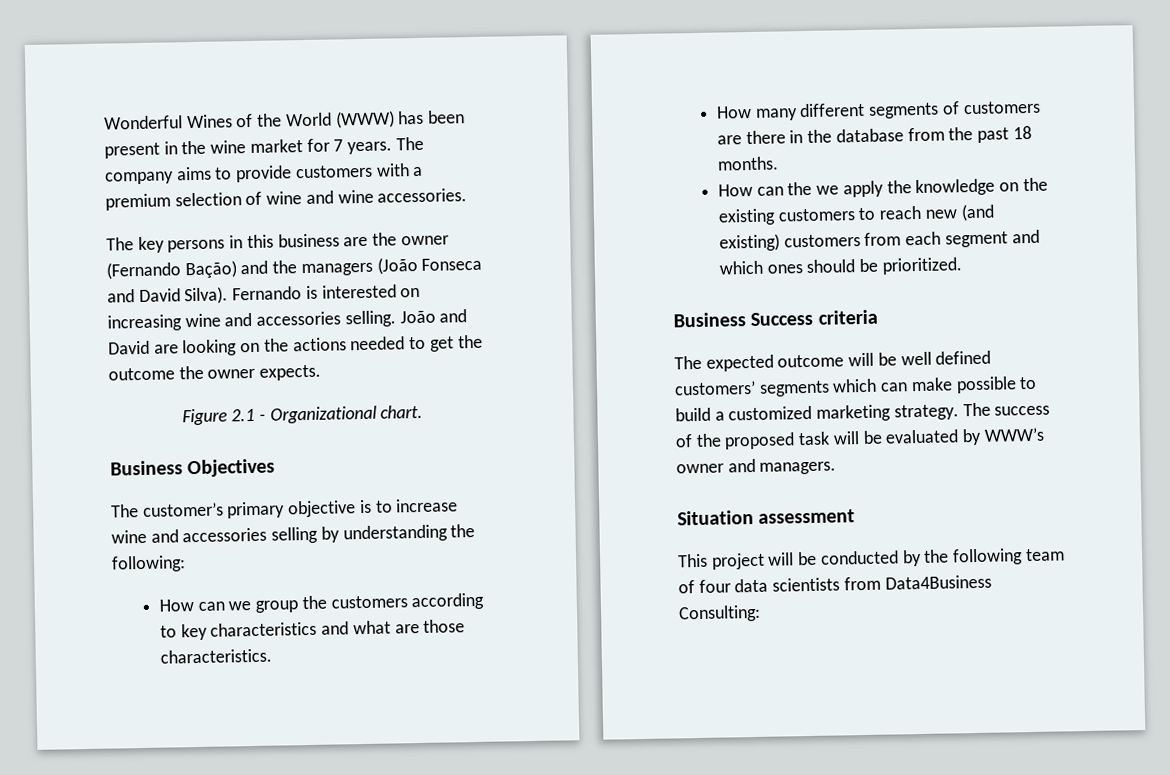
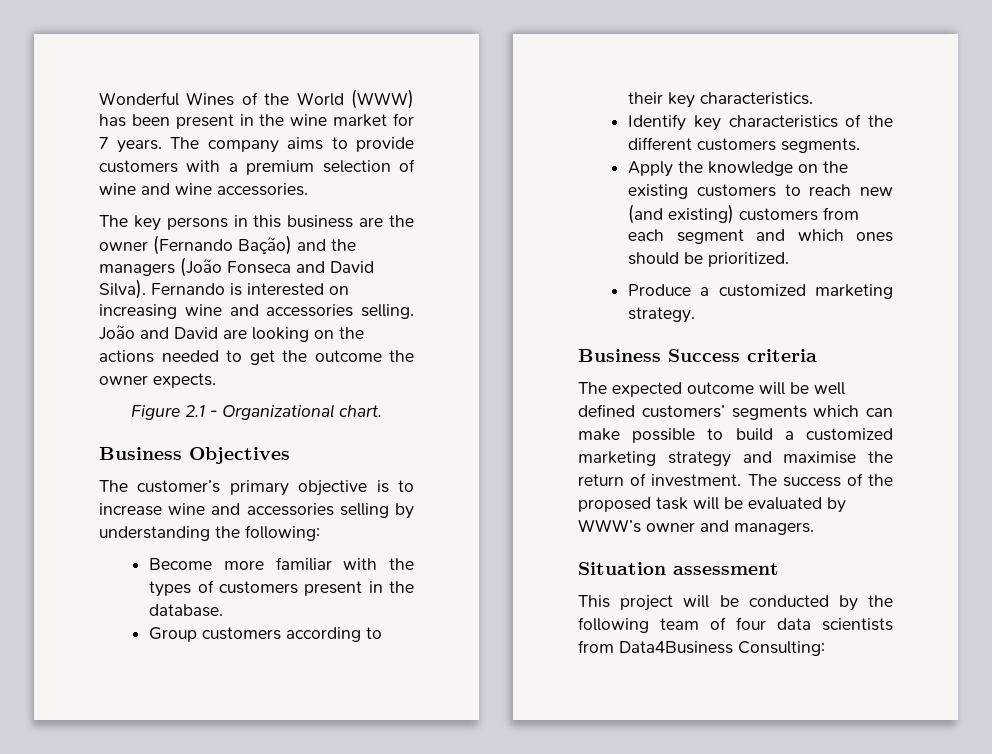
[158,592,485,613] [159,619,466,641] [159,648,272,664] [715,100,1041,121] [716,125,1032,145] [716,156,779,171] [717,180,884,198] How can we group the customers according to key characteristics and what are those characteristics. // How many different segments of customers are there in the database from the past 18 months. // How can the we apply -> [149,557,414,571] [149,580,414,597] [149,604,224,617] [149,627,383,642] [628,92,814,108] [628,114,893,131] [628,137,861,153] [628,161,674,177] Become more familiar with the types of customers present in the database. // Group customers according to their key characteristics. // Identify key characteristics of the different customers segments. // Apply
(963, 266) none -> [628,284,893,299] [628,307,696,323] // Produce a customized marketing strategy.
[893,404,959,421] strategy. -> [667,451,893,467] [578,473,742,487] strategy and maximise the return of investment.

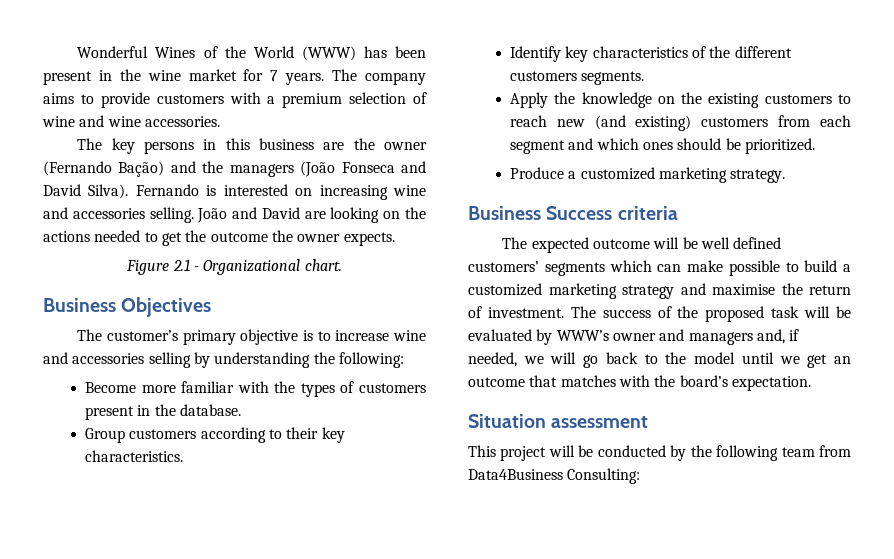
[734,522,814,535] managers. -> [688,329,800,345] [468,352,851,368] [468,375,811,391] managers and, if needed, we will go back to the model until we get an outcome that matches with the board’s expectation.
[710,617,893,631] of four data scientists -> (815, 452) none

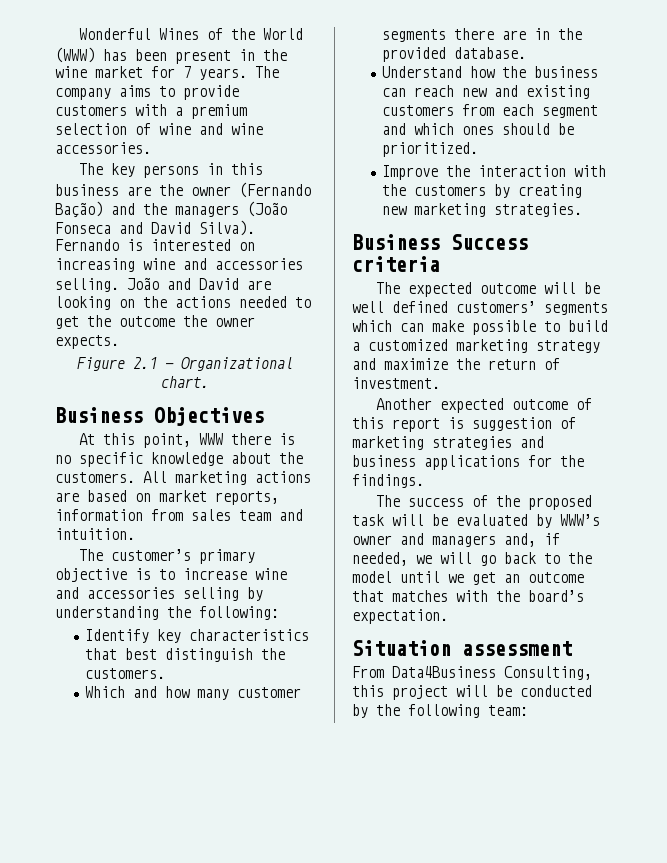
(212, 307) none -> [79,433,296,448] [55,452,303,467] [55,471,311,485] [55,490,279,505] [55,509,303,521] [55,528,135,540] // At this point, WWW there is no specific knowledge about the customers. All marketing actions are based on market reports, information from sales team and intuition.
[84,381,426,397] [84,404,241,420] [84,427,345,443] [84,450,183,462] [509,46,792,62] [509,71,645,85] [509,92,851,108] [509,115,692,131] Become more familiar with the types of customers present in the database. // Group customers according to their key characteristics. // Identify key characteristics of the different customers segments. // Apply the knowledge on the existing customers to reach new (and existing) -> [85,629,310,643] [85,648,286,662] [85,668,166,679] [85,686,302,700] [382,28,583,42] [382,47,527,62] [382,66,599,78] [382,85,591,99] Identify key characteristics that best distinguish the customers. // Which and how many customer segments there are in the provided database. // Understand how the business can reach new and existing
[509,167,786,183] Produce a customized marketing strategy. -> [382,165,607,180] [382,184,583,198] [382,203,583,217] Improve the interaction with the customers by creating new marketing strategies.
[712,284,775,295] maximise -> [384,358,448,370] maximize
(564, 312) none -> [376,398,593,413] [352,417,576,432] [352,436,544,450] [352,455,584,470] [352,474,424,488] // Another expected outcome of this report is suggestion of marketing strategies and business applications for the findings. //
[468,445,496,457] This -> [352,666,592,680] [352,685,384,697] From Data4Business Consulting, this
[781,445,851,457] [468,468,641,484] team from Data4Business Consulting: -> [488,705,528,716] team:

